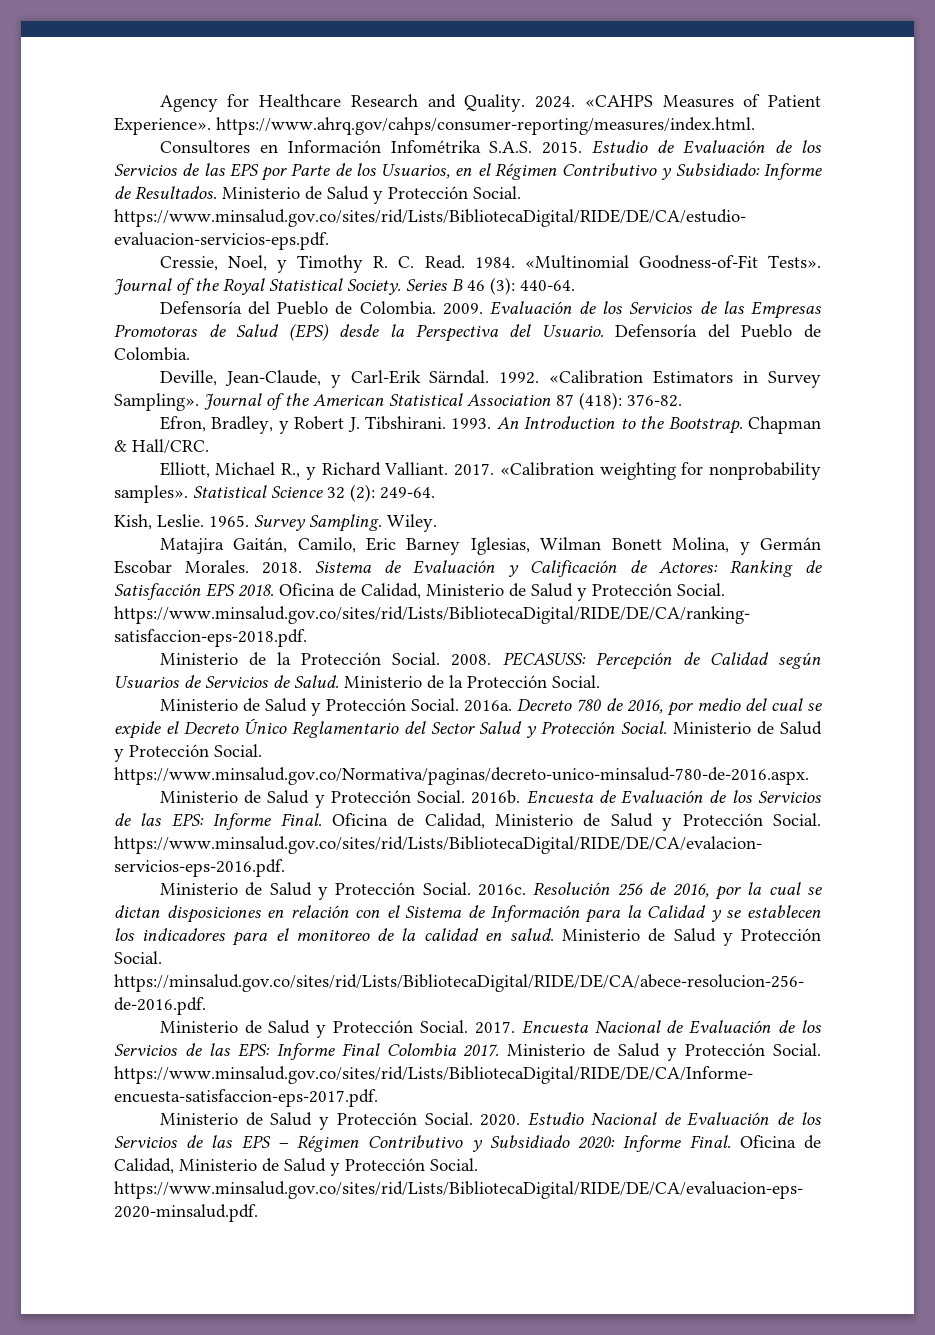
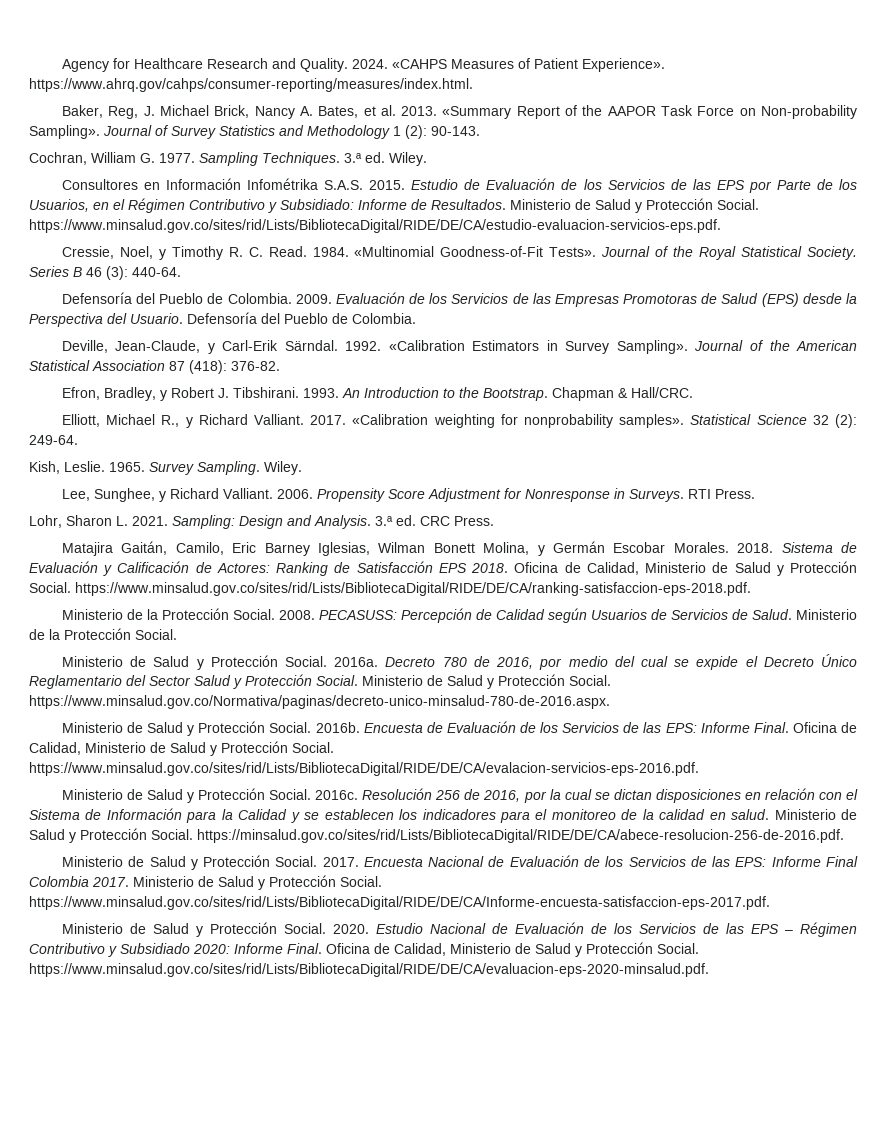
(755, 126) none -> [61,105,858,119] [29,125,480,139] [29,152,427,166] // Baker, Reg, J. Michael Brick, Nancy A. Bates, et al. 2013. «Summary Report of the AAPOR Task Force on Non-probability Sampling». Journal of Survey Statistics and Methodology 1 (2): 90-143. // Cochran, William G. 1977. Sampling Techniques. 3.ª ed. Wiley.
(437, 523) none -> [61,488,755,502] [29,515,494,529] // Lee, Sunghee, y Richard Valliant. 2006. Propensity Score Adjustment for Nonresponse in Surveys. RTI Press. // Lohr, Sharon L. 2021. Sampling: Design and Analysis. 3.ª ed. CRC Press.

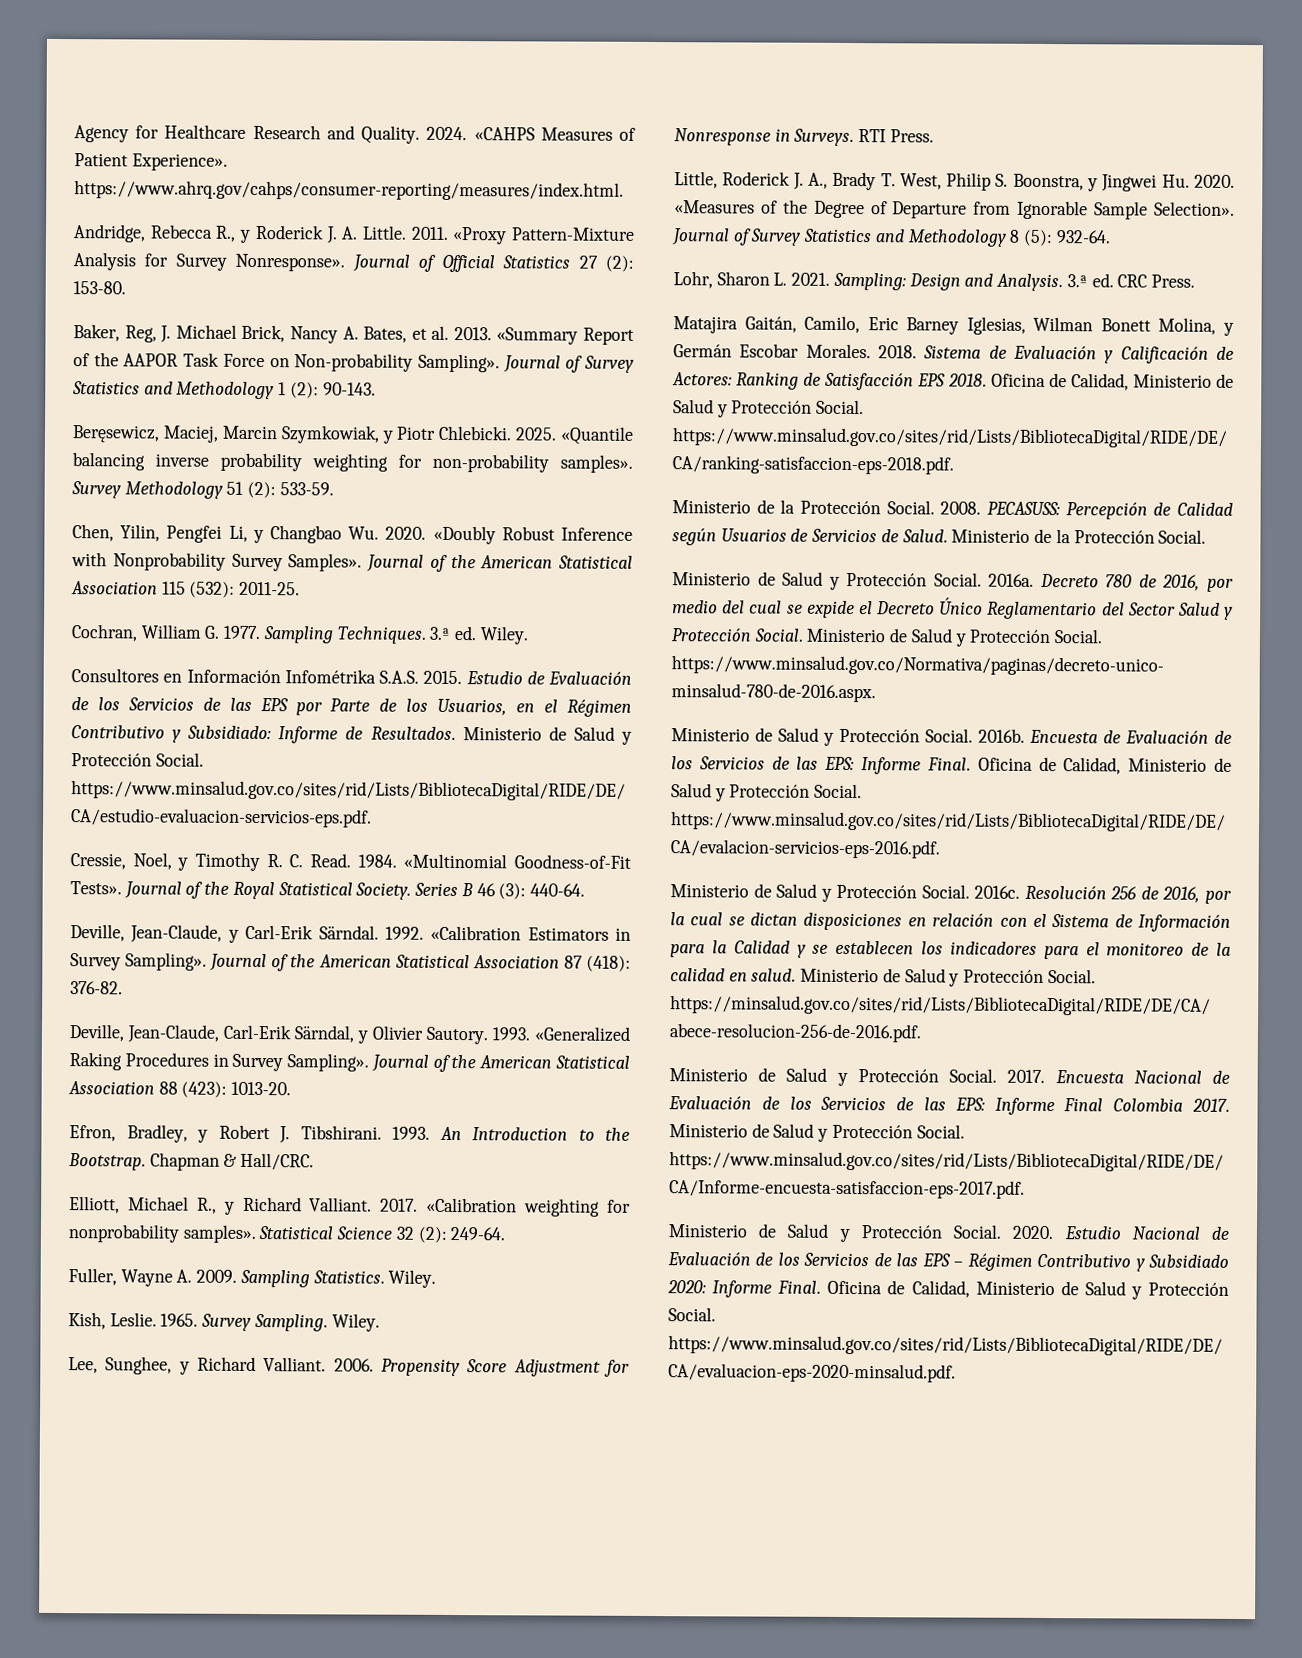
(473, 85) none -> [73,224,635,245] [73,252,635,273] [73,281,126,295] // Andridge, Rebecca R., y Roderick J. A. Little. 2011. «Proxy Pattern-Mixture Analysis for Survey Nonresponse». Journal of Official Statistics 27 (2): 153-80.
(480, 131) none -> [72,425,634,445] [72,452,633,473] [71,481,334,499] [72,524,633,545] [71,552,633,572] [71,581,301,598] // Beręsewicz, Maciej, Marcin Szymkowiak, y Piotr Chlebicki. 2025. «Quantile balancing inverse probability weighting for non-probability samples». Survey Methodology 51 (2): 533-59. // Chen, Yilin, Pengfei Li, y Changbao Wu. 2020. «Doubly Robust Inference with Nonprobability Survey Samples». Journal of the American Statistical Association 115 (532): 2011-25.
[61,292,858,307] [29,312,416,327] // Defensoría del Pueblo de Colombia. 2009. Evaluación de los Servicios de las Empresas Promotoras de Salud (EPS) desde la Perspectiva del Usuario. Defensoría del Pueblo de Colombia. -> (585, 890) none
(280, 366) none -> [69,1024,630,1045] [69,1052,630,1072] [68,1081,292,1098] // Deville, Jean-Claude, Carl-Erik Särndal, y Olivier Sautory. 1993. «Generalized Raking Procedures in Survey Sampling». Journal of the American Statistical Association 88 (423): 1013-20.
(78, 440) none -> [68,1268,437,1288] // Fuller, Wayne A. 2009. Sampling Statistics. Wiley.
(755, 494) none -> [674,171,1235,192] [674,199,1235,220] [671,228,1111,247] // Little, Roderick J. A., Brady T. West, Philip S. Boonstra, y Jingwei Hu. 2020. «Measures of the Degree of Departure from Ignorable Sample Selection». Journal of Survey Statistics and Methodology 8 (5): 932-64.

